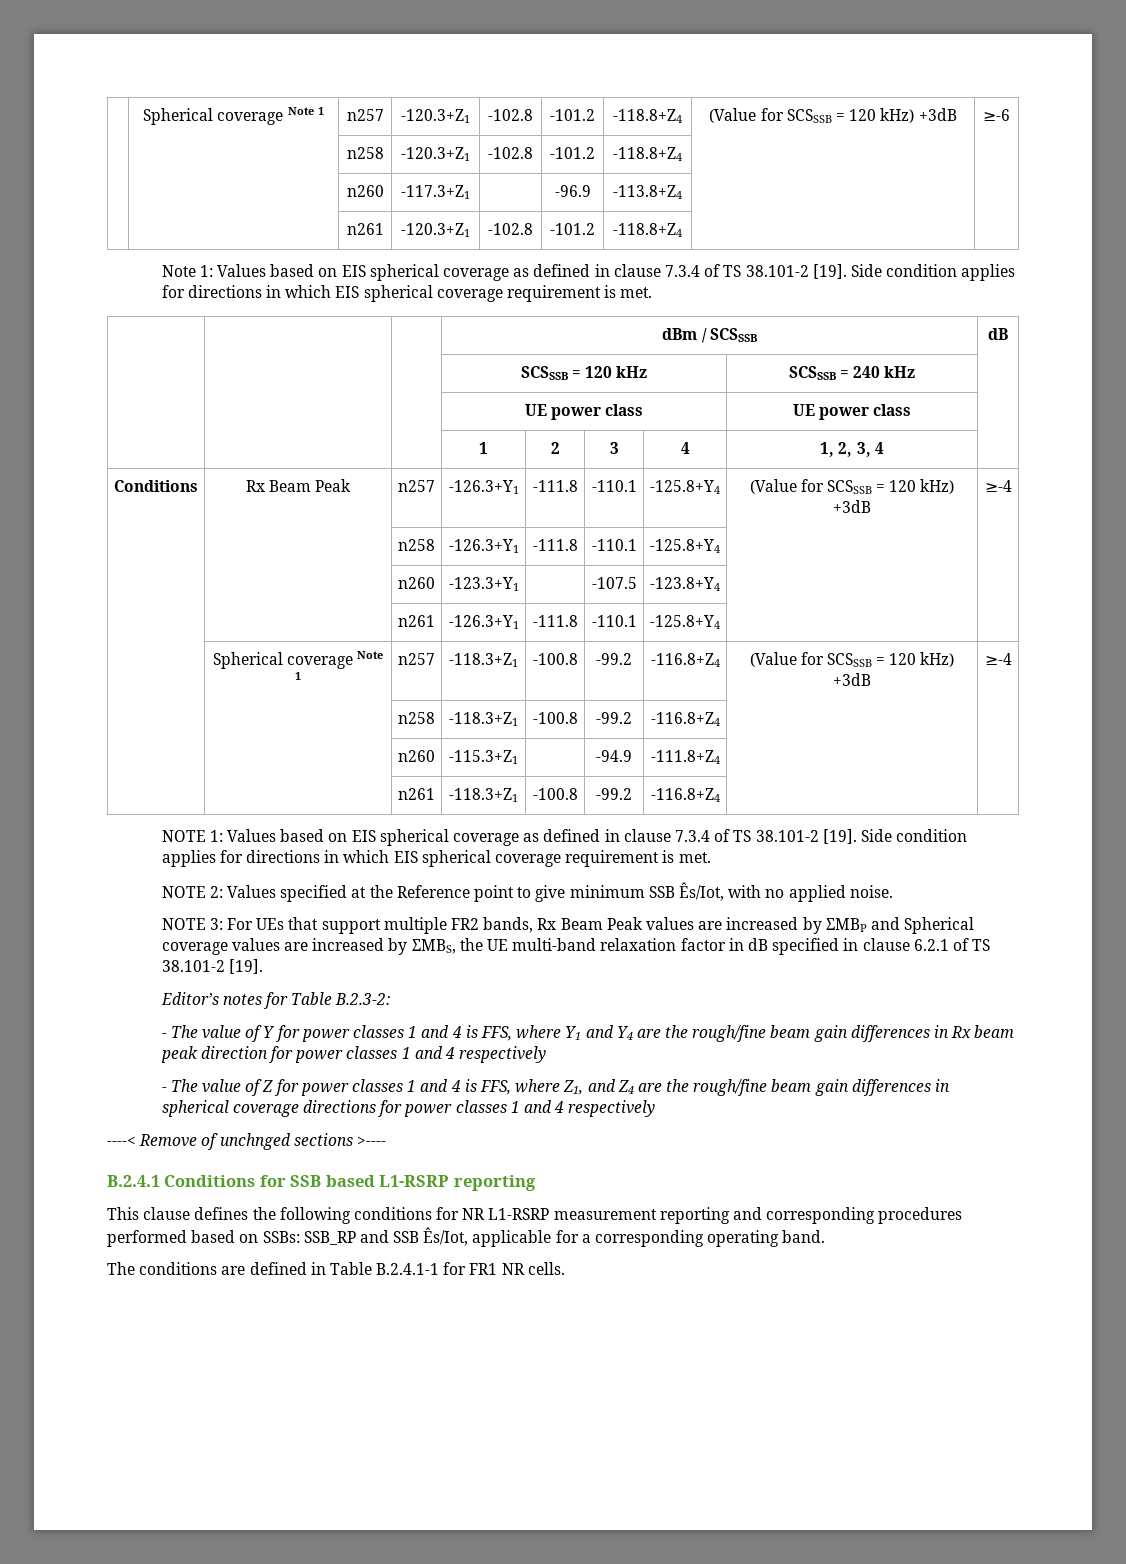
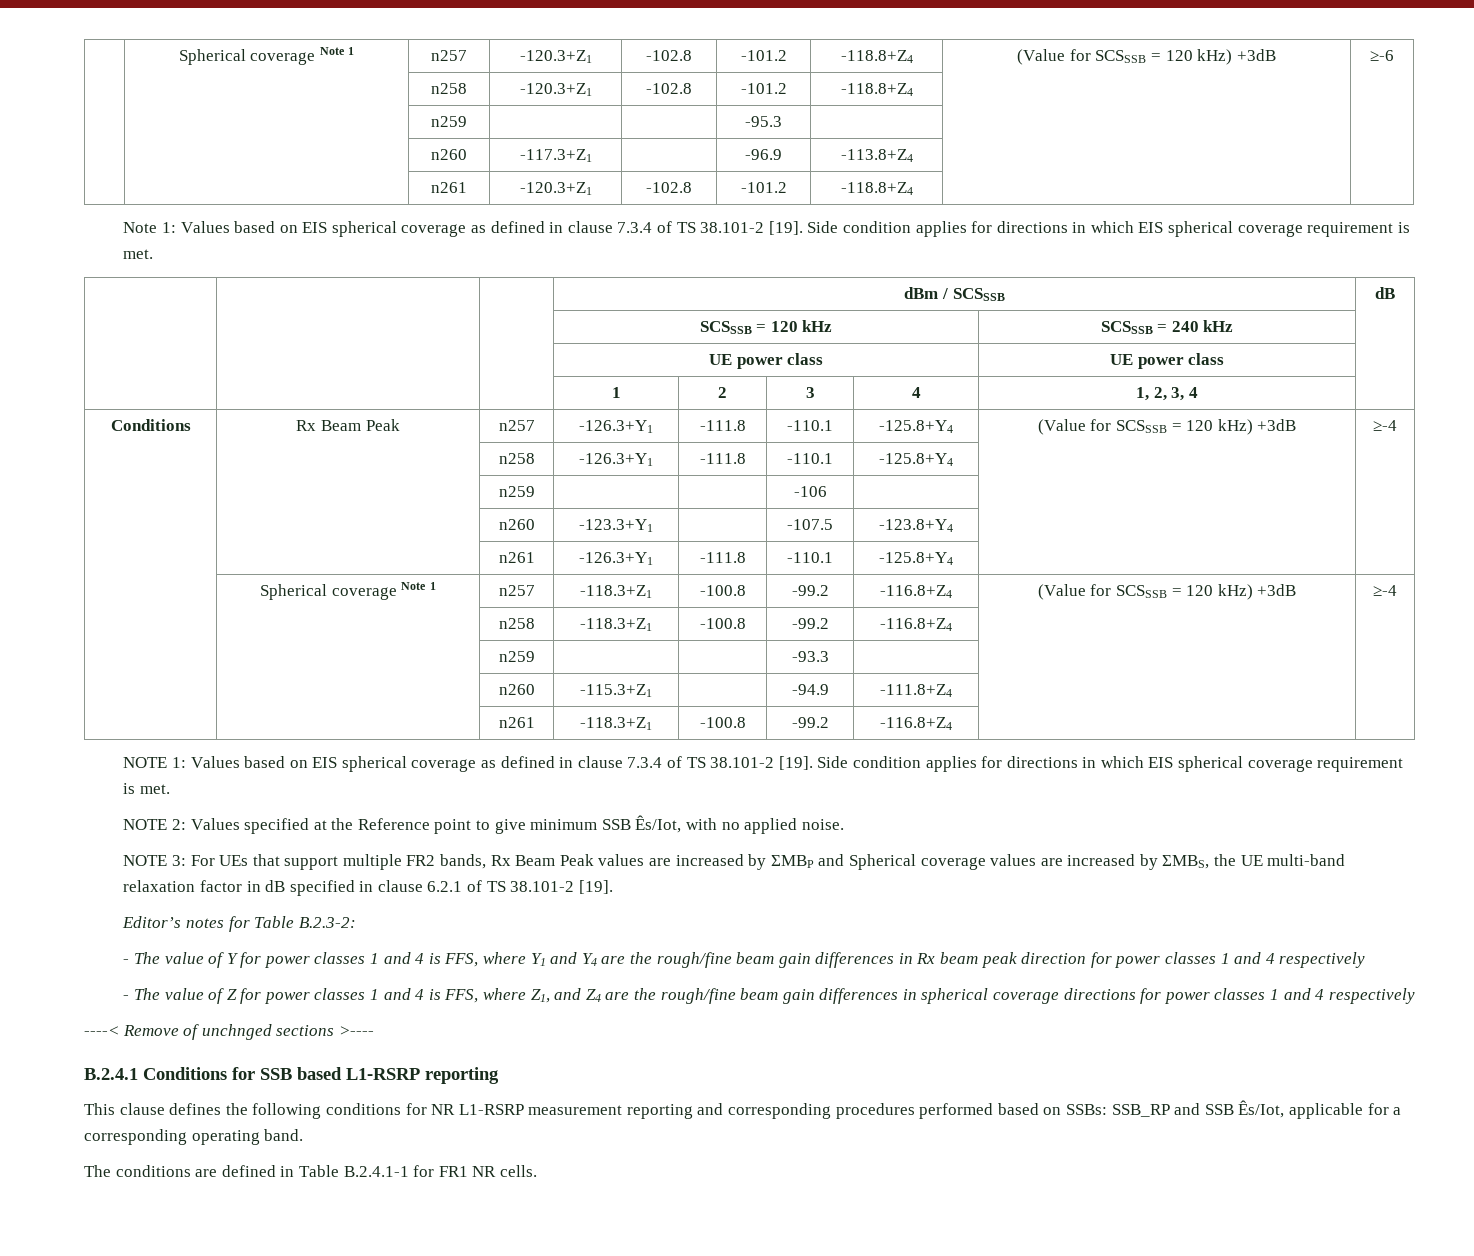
(682, 154) none -> [431,116,467,127] [745,116,782,127] // | | n259 | | | -95.3 | | |
(720, 546) none -> [498,486,535,497] [793,486,827,497] // | | n259 | | | -106 | | |
(720, 719) none -> [498,651,535,662] [791,651,829,662] // | | n259 | | | -93.3 | | |

